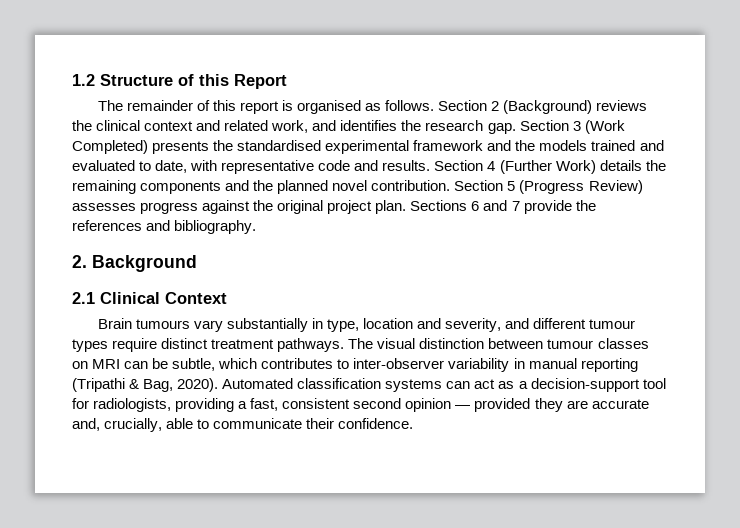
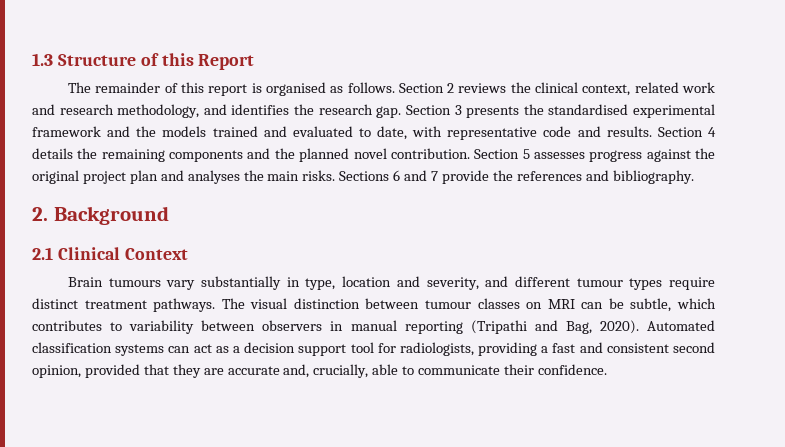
[72,74,95,86] 1.2 -> [32,53,53,66] 1.3
[503,100,593,114] (Background) -> (455, 88) none
[144,120,309,133] context and related work, -> [582,82,715,96] [32,104,200,118] context, related work and research methodology,
[584,120,625,134] [72,140,148,154] (Work Completed) -> (462, 110) none
[499,160,596,174] (Further Work) -> (716, 132) none
[519,180,643,194] (Progress Review) -> (530, 154) none
[375,200,407,214] plan. -> [129,170,336,184] plan and analyses the main risks.
[353,358,510,372] inter-observer variability -> [129,320,323,334] variability between observers
[129,379,140,389] & -> [534,320,558,331] and
[530,378,640,392] decision-support -> [244,342,347,356] decision support
[250,398,531,412] fast, consistent second opinion — provided -> [552,342,715,353] [32,364,169,378] fast and consistent second opinion, provided that

